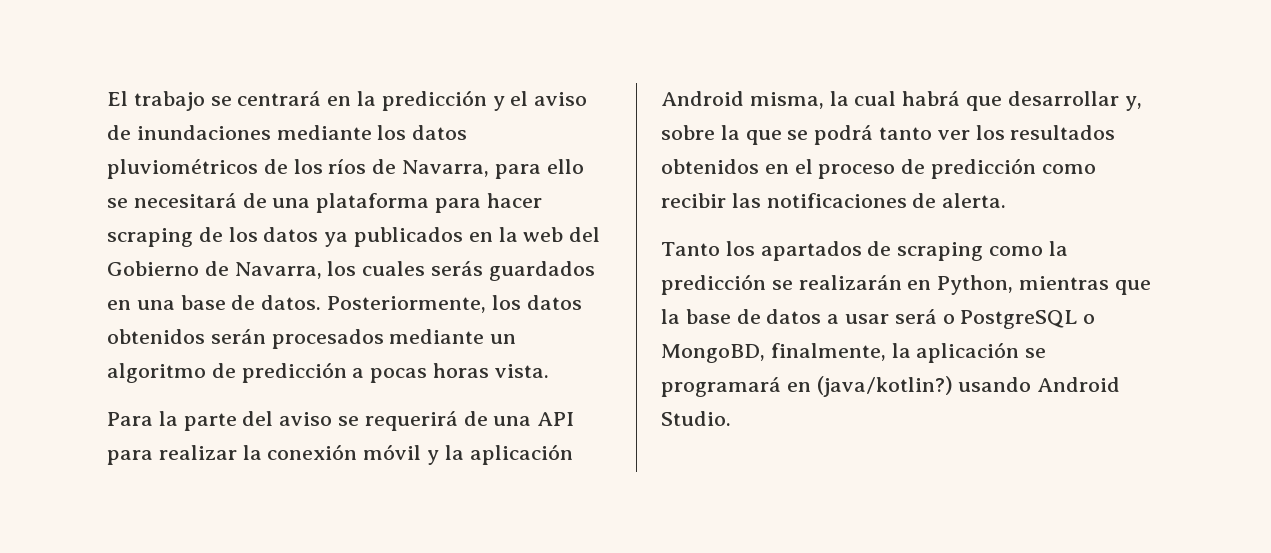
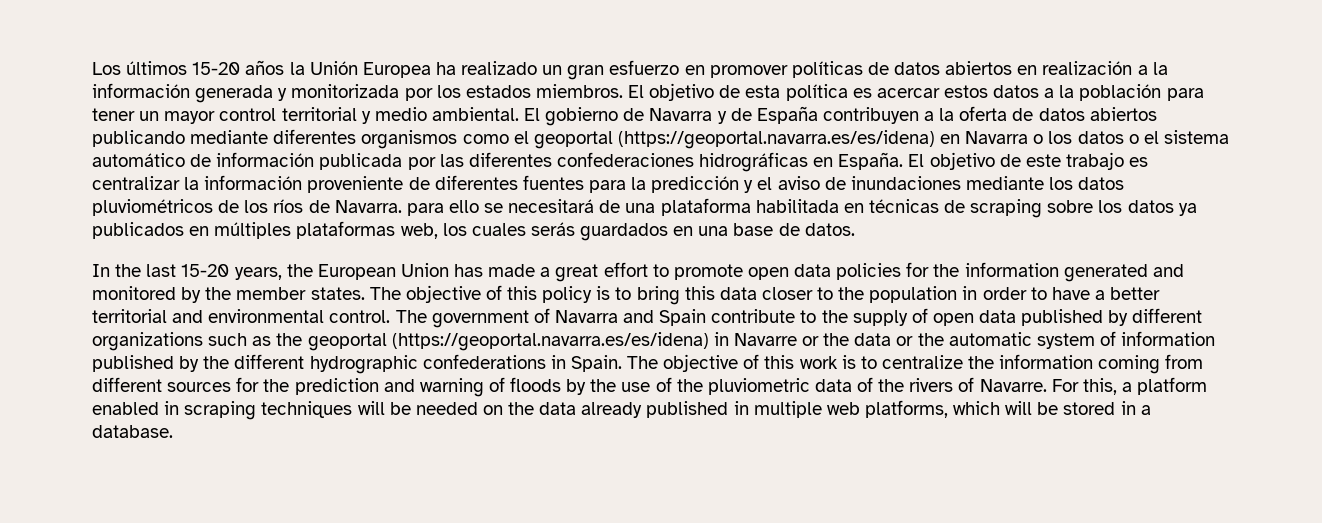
[107,91,352,111] El trabajo se centrará en -> [92,60,1168,80] [92,83,1204,103] [92,106,1157,126] [92,129,1229,149] [92,152,1149,172] [92,175,626,193] Los últimos 15-20 años la Unión Europea ha realizado un gran esfuerzo en promover políticas de datos abiertos en realización a la información generada y monitorizada por los estados miembros. El objetivo de esta política es acercar estos datos a la población para tener un mayor control territorial y medio ambiental. El gobierno de Navarra y de España contribuyen a la oferta de datos abiertos publicando mediante diferentes organismos como el geoportal (https://geoportal.navarra.es/es/idena) en Navarra o los datos o el sistema automático de información publicada por las diferentes confederaciones hidrográficas en España. El objetivo de este trabajo es centralizar la información proveniente de diferentes fuentes para
[402,160,490,177] Navarra, -> [334,200,402,213] Navarra.
[435,193,542,213] [107,227,223,247] para hacer scraping de -> [755,199,1094,218] habilitada en técnicas de scraping sobre
[498,227,601,242] [107,261,322,279] la web del Gobierno de Navarra, -> [214,221,438,239] múltiples plataformas web,
[327,295,582,313] [107,329,517,349] [107,362,549,383] [107,411,575,431] [107,444,573,465] [661,91,1142,111] [661,125,1116,145] [661,158,1096,179] [661,193,1007,208] [661,241,1068,261] [661,274,1151,295] [661,309,1096,329] [661,342,1047,363] [661,376,1121,397] [661,411,731,426] Posteriormente, los datos obtenidos serán procesados mediante un algoritmo de predicción a pocas horas vista. // Para la parte del aviso se requerirá de una API para realizar la conexión móvil y la aplicación Android misma, la cual habrá que desarrollar y, sobre la que se podrá tanto ver los resultados obtenidos en el proceso de predicción como recibir las notificaciones de alerta. // Tanto los apartados de scraping como la predicción se realizarán en Python, mientras que la base de datos a usar será o PostgreSQL o MongoBD, finalmente, la aplicación se programará en (java/kotlin?) usando Android Studio. -> [92,262,1184,282] [92,285,1161,305] [92,308,1203,328] [92,331,1216,351] [92,354,1204,374] [92,377,1208,397] [92,400,1151,420] [92,425,173,438] // In the last 15-20 years, the European Union has made a great effort to promote open data policies for the information generated and monitored by the member states. The objective of this policy is to bring this data closer to the population in order to have a better territorial and environmental control. The government of Navarra and Spain contribute to the supply of open data published by different organizations such as the geoportal (https://geoportal.navarra.es/es/idena) in Navarre or the data or the automatic system of information published by the different hydrographic confederations in Spain. The objective of this work is to centralize the information coming from different sources for the prediction and warning of floods by the use of the pluviometric data of the rivers of Navarre. For this, a platform enabled in scraping techniques will be needed on the data already published in multiple web platforms, which will be stored in a database.

